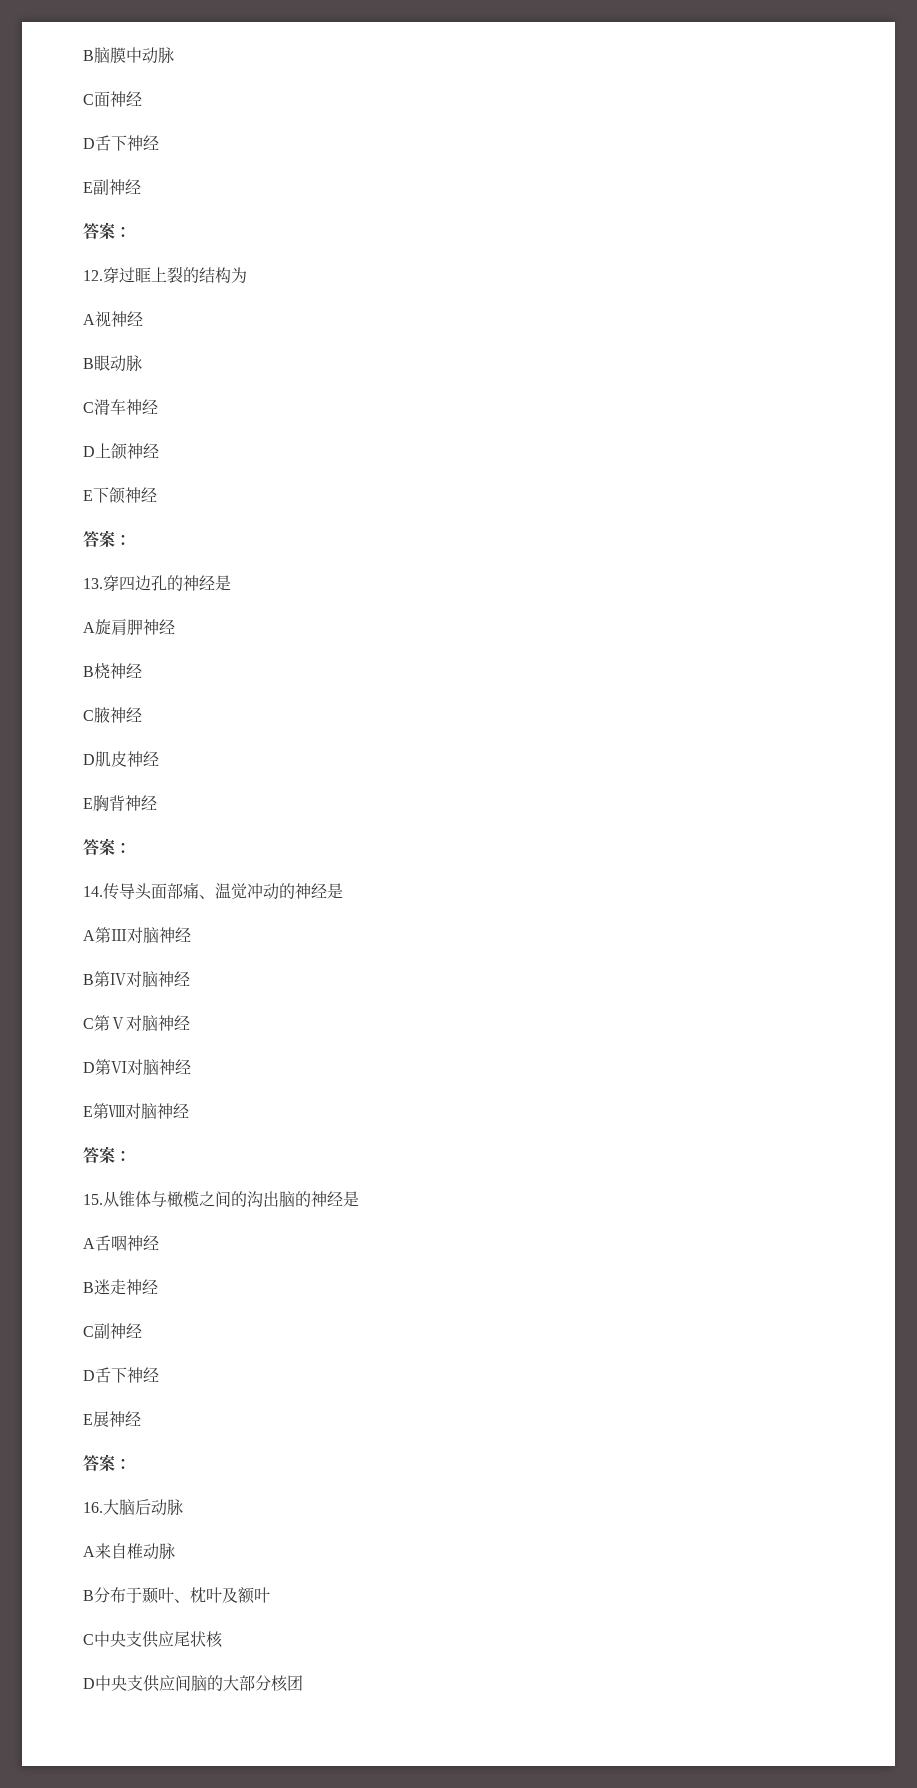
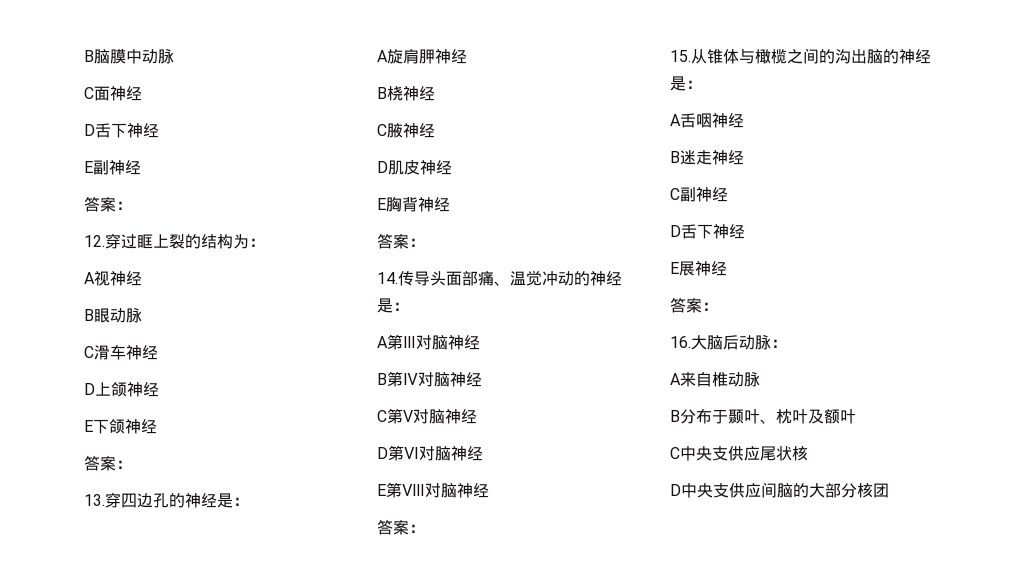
(247, 275) none -> [249,238,265,247] ：
(231, 583) none -> [233,497,249,506] ：
(343, 891) none -> [393,302,409,311] ：
(359, 1199) none -> [686,80,702,89] ：
(183, 1507) none -> [771,339,787,348] ：

